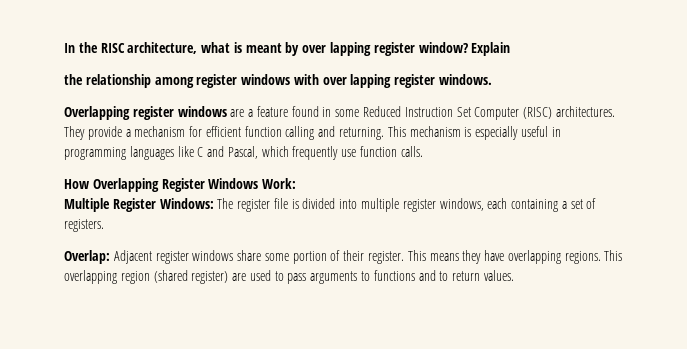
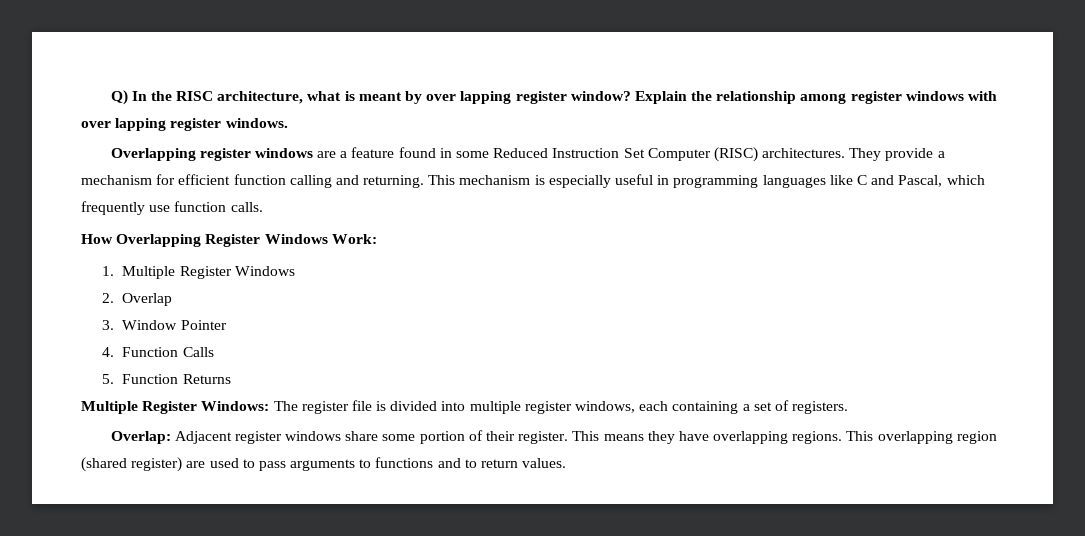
(64, 48) none -> [110,90,128,105] Q)
(511, 49) // -> (687, 97) none
(297, 183) none -> [101,266,295,279] [101,293,173,306] [101,320,227,330] [101,347,214,357] [101,374,231,384] // 1. Multiple Register Windows // 2. Overlap // 3. Window Pointer // 4. Function Calls // 5. Function Returns

